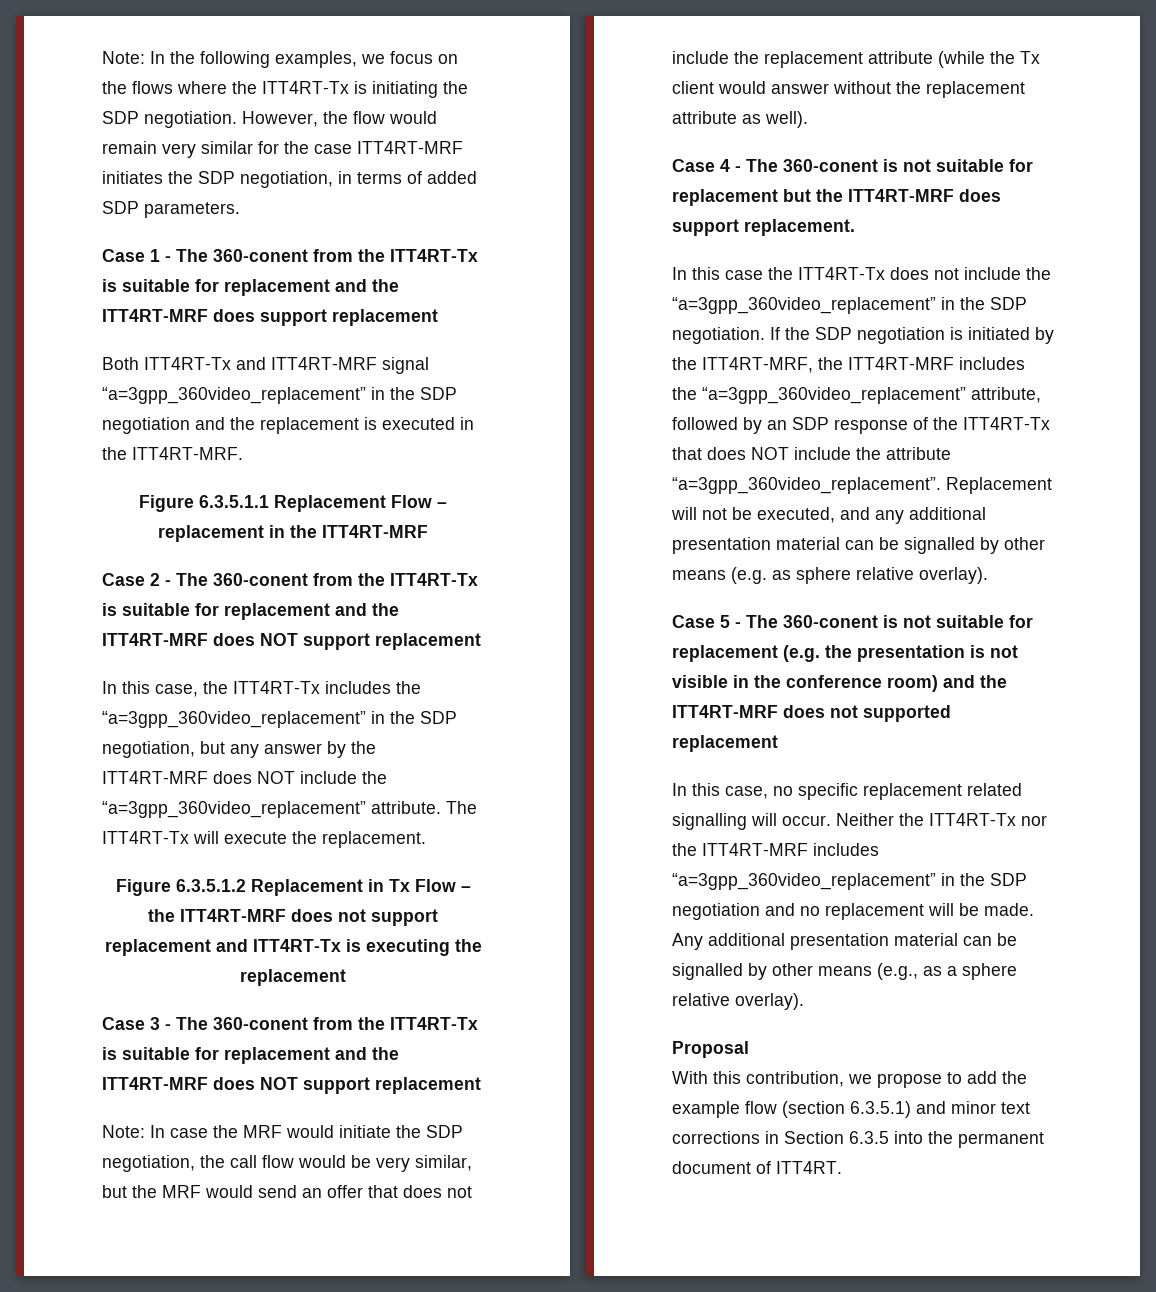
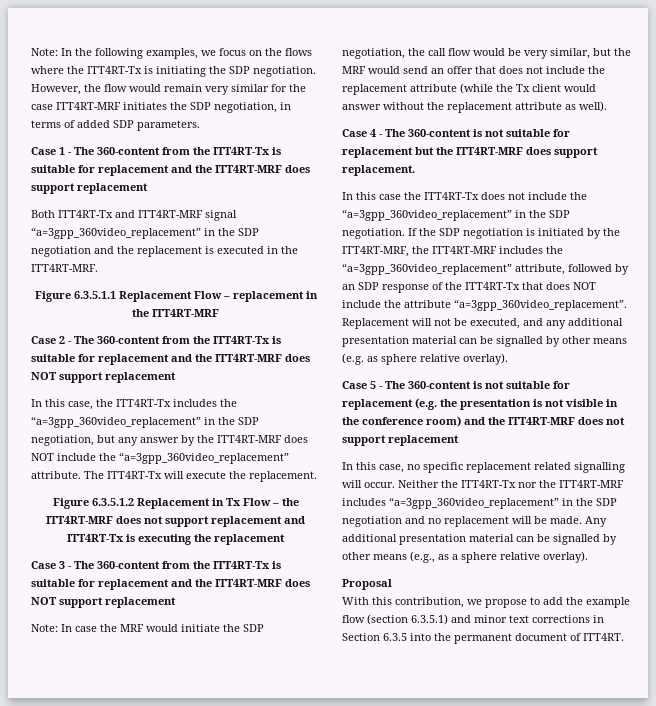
[213,249,308,262] 360-conent -> [97,147,160,155] 360-content
[213,573,308,586] 360-conent -> [97,336,160,344] 360-content
[213,1017,308,1030] 360-conent -> [97,561,160,569] 360-content
[783,159,878,172] 360-conent -> [408,129,471,137] 360-content
[783,615,878,628] 360-conent -> [408,381,471,389] 360-content
[863,705,951,722] supported -> [342,435,386,446] support

